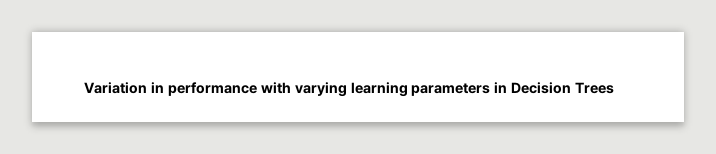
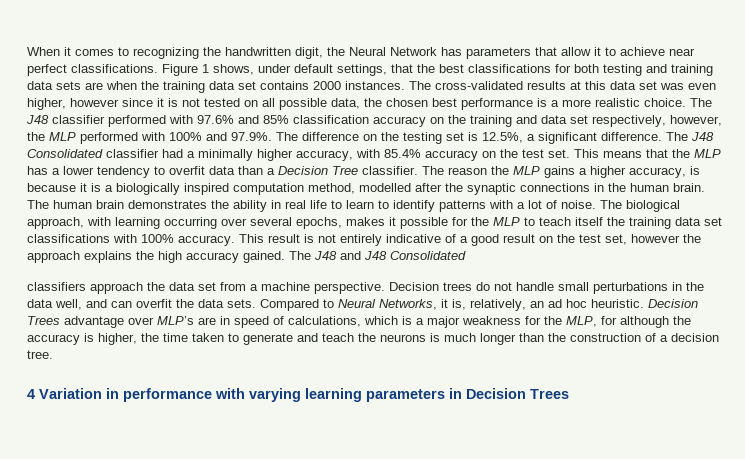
(84, 88) none -> [27,47,695,59] [27,64,713,76] [27,81,716,93] [27,98,712,110] [26,115,722,127] [27,132,714,144] [27,149,721,161] [27,166,700,178] [27,183,705,195] [27,200,680,212] [27,217,722,229] [27,234,701,246] [27,251,466,263] [27,282,704,294] [27,299,698,311] [27,316,691,328] [27,333,719,345] [27,350,53,359] [27,389,35,399] When it comes to recognizing the handwritten digit, the Neural Network has parameters that allow it to achieve near perfect classifications. Figure 1 shows, under default settings, that the best classifications for both testing and training data sets are when the training data set contains 2000 instances. The cross-validated results at this data set was even higher, however since it is not tested on all possible data, the chosen best performance is a more realistic choice. The J48 classifier performed with 97.6% and 85% classification accuracy on the training and data set respectively, however, the MLP performed with 100% and 97.9%. The difference on the testing set is 12.5%, a significant difference. The J48 Consolidated classifier had a minimally higher accuracy, with 85.4% accuracy on the test set. This means that the MLP has a lower tendency to overfit data than a Decision Tree classifier. The reason the MLP gains a higher accuracy, is because it is a biologically inspired computation method, modelled after the synaptic connections in the human brain. The human brain demonstrates the ability in real life to learn to identify patterns with a lot of noise. The biological approach, with learning occurring over several epochs, makes it possible for the MLP to teach itself the training data set classifications with 100% accuracy. This result is not entirely indicative of a good result on the test set, however the approach explains the high accuracy gained. The J48 and J48 Consolidated // classifiers approach the data set from a machine perspective. Decision trees do not handle small perturbations in the data well, and can overfit the data sets. Compared to Neural Networks, it is, relatively, an ad hoc heuristic. Decision Trees advantage over MLP’s are in speed of calculations, which is a major weakness for the MLP, for although the accuracy is higher, the time taken to generate and teach the neurons is much longer than the construction of a decision tree. // 4

